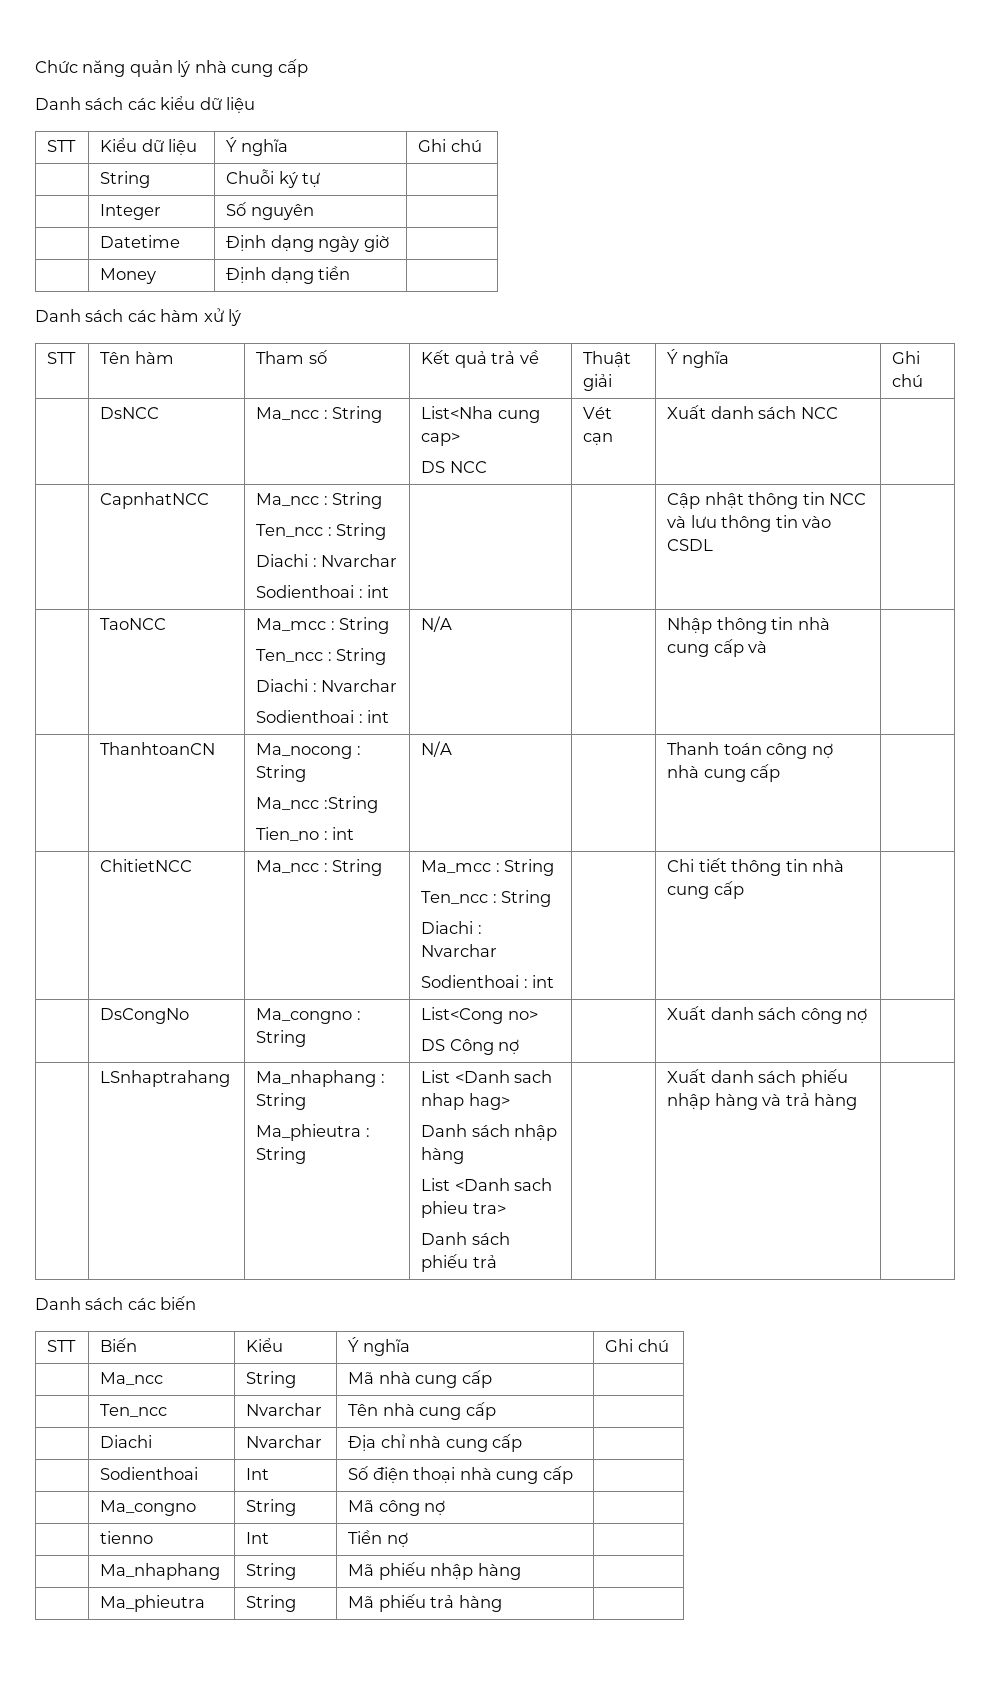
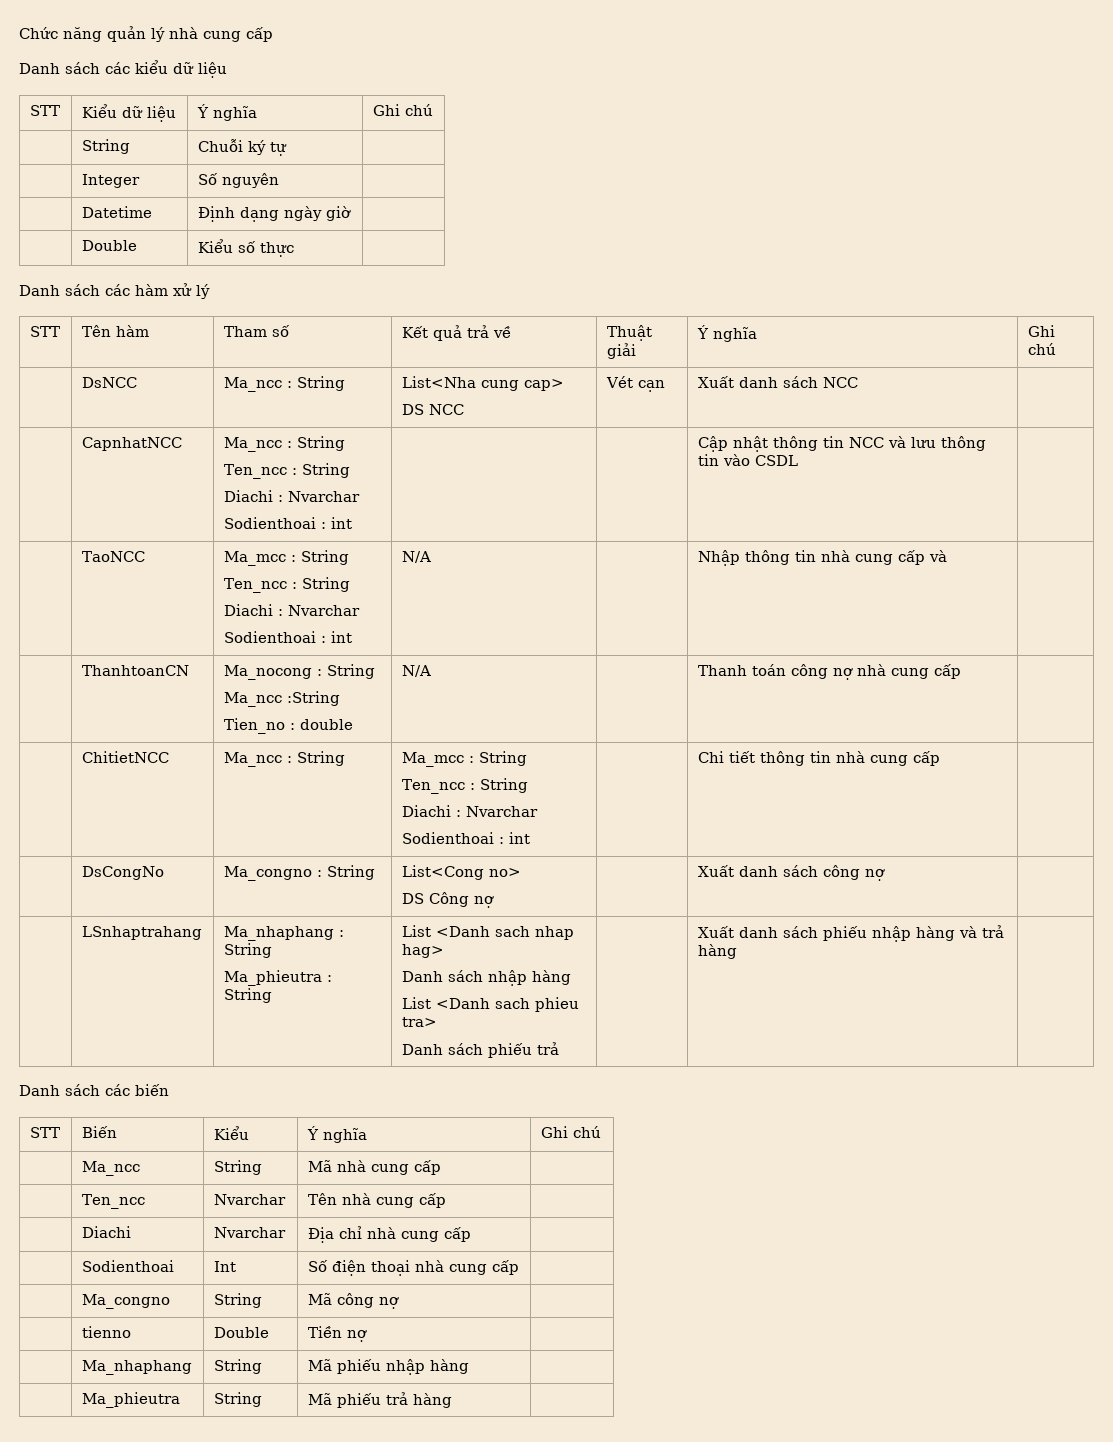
[100,268,157,284] [226,266,351,284] Money | Định dạng tiền -> [81,240,137,251] [197,239,294,257] Double | Kiểu số thực
[332,827,355,840] int -> [299,719,353,730] double
[246,1532,270,1544] Int -> [213,1327,269,1338] Double

